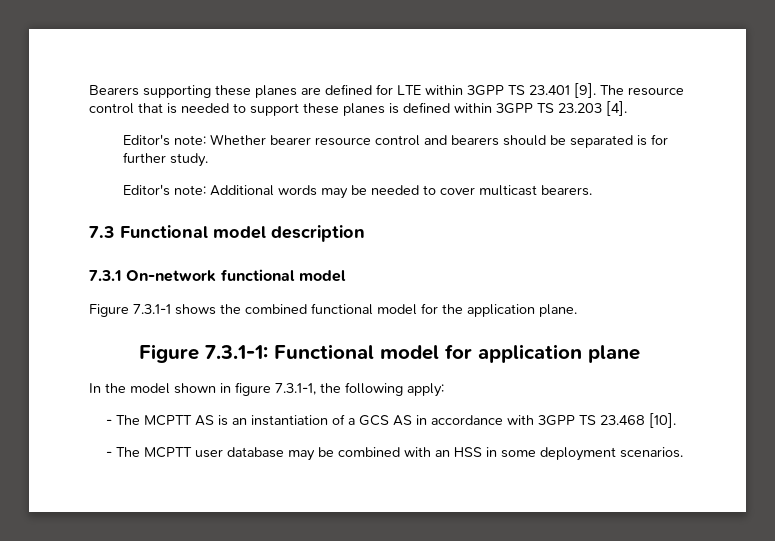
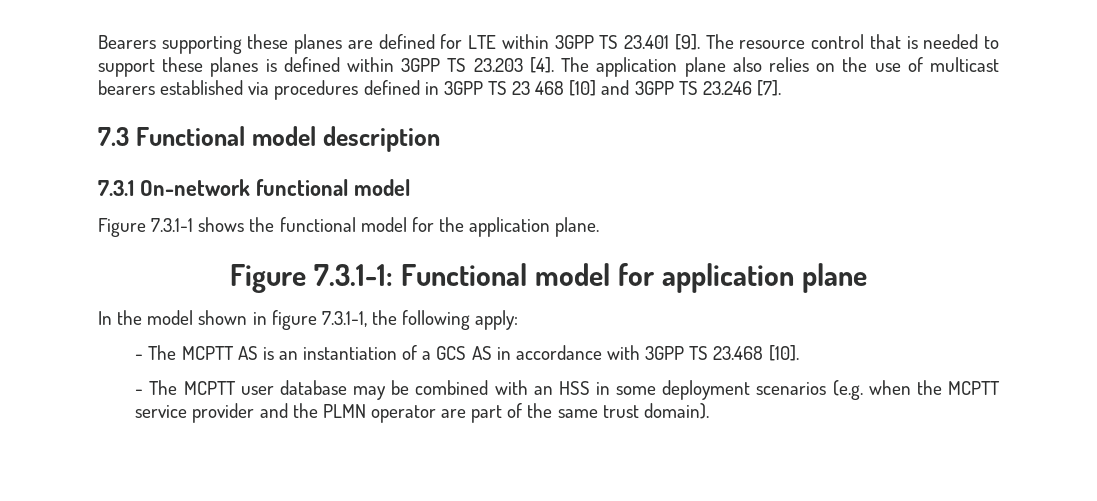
[122,134,668,148] [122,152,208,167] [122,184,592,199] // Editor's note: Whether bearer resource control and bearers should be separated is for further study. // Editor's note: Additional words may be needed to cover multicast bearers. -> [561,57,999,77] [98,80,781,100] The application plane also relies on the use of multicast bearers established via procedures defined in 3GPP TS 23 468 [10] and 3GPP TS 23.246 [7].
[245,304,307,314] combined -> (275, 224) none
[619,447,683,458] scenarios. -> [756,380,1000,400] [135,403,709,423] scenarios (e.g. when the MCPTT service provider and the PLMN operator are part of the same trust domain).

